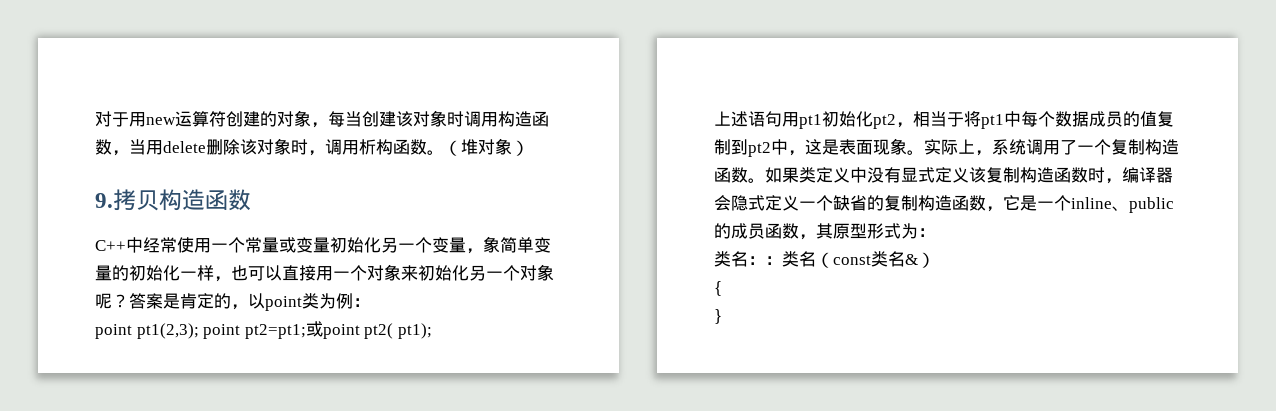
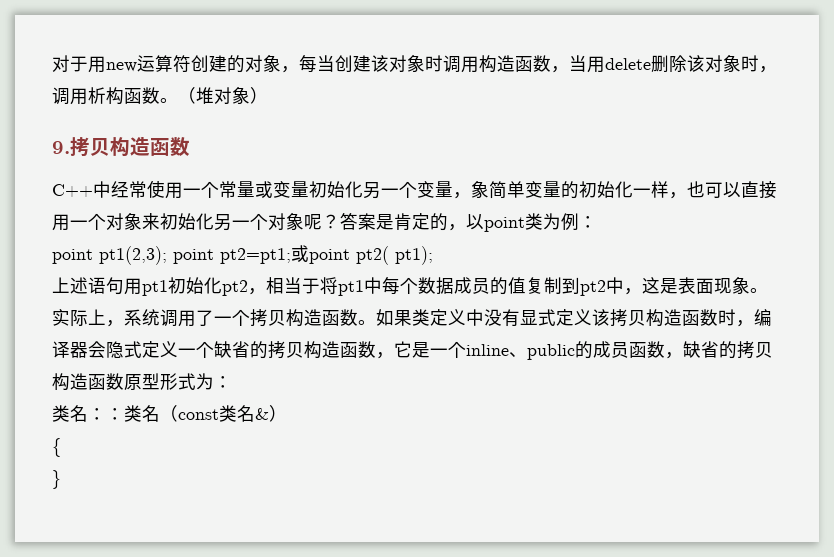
[1111,139,1145,155] 复制 -> [250,309,286,327] 拷贝
[986,167,1020,183] 复制 -> [610,309,646,327] 拷贝
[884,195,918,211] 复制 -> [268,341,304,359] 拷贝
[816,223,833,239] 其 -> [683,341,773,359] [52,373,124,391] 缺省的拷贝构造函数

